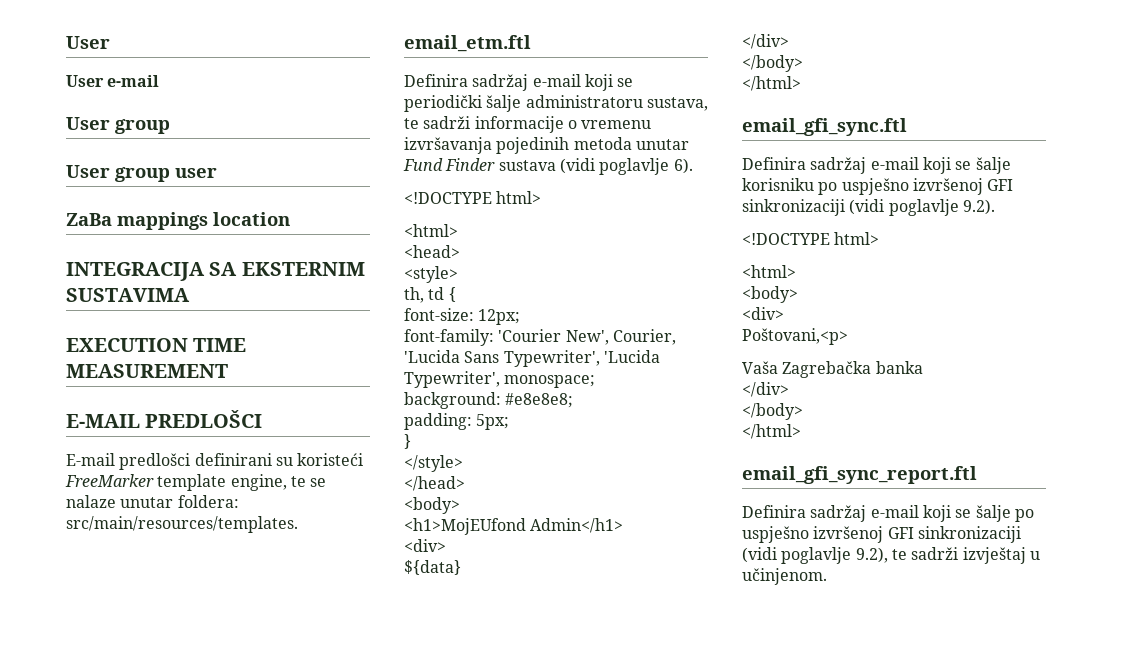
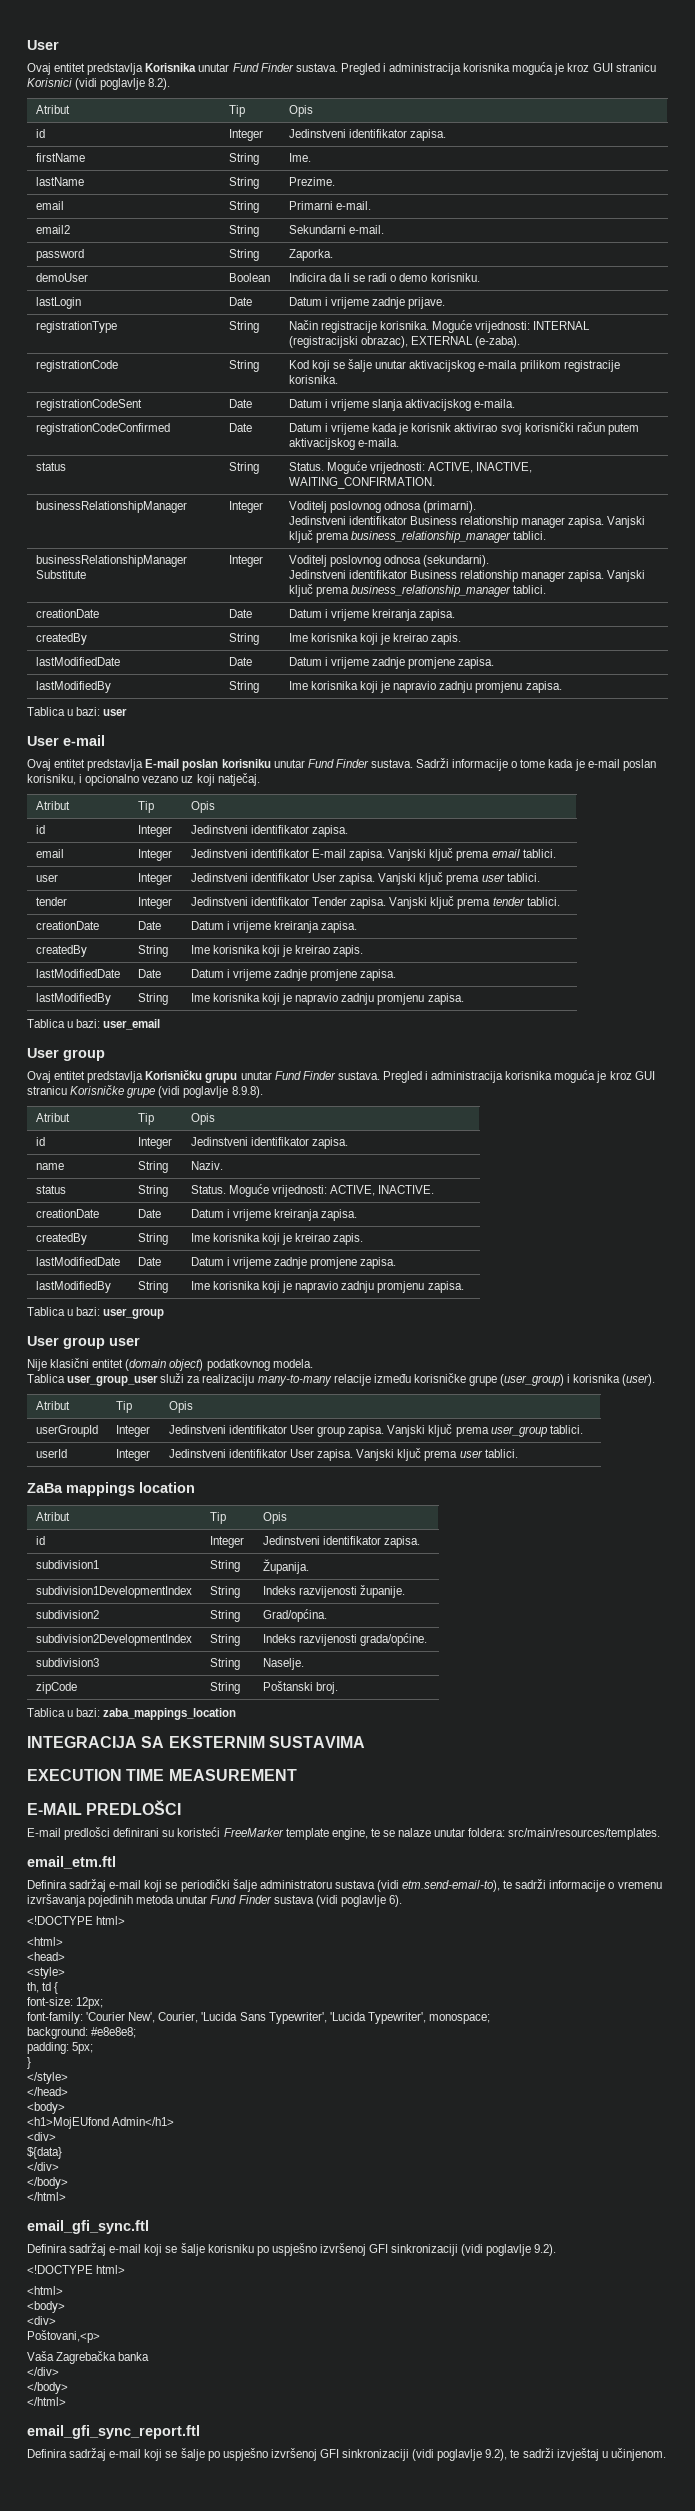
[66,75,160,87] [66,117,170,134] [66,165,217,182] [66,212,290,230] User e-mail // User group // User group user // ZaBa mappings location -> [27,62,656,75] [27,78,171,90] [35,105,70,114] [228,105,245,117] [288,105,313,117] [35,129,45,138] [228,129,263,141] [288,129,446,141] [35,153,85,162] [228,153,259,165] [288,153,311,162] [35,177,84,186] [228,177,259,189] [288,177,335,186] [35,201,64,210] [228,201,259,213] [288,201,371,210] [35,225,70,234] [228,225,259,237] [288,225,384,234] [35,249,84,261] [228,249,259,261] [288,249,333,261] [35,273,88,282] [228,273,270,282] [288,273,480,282] [35,297,81,309] [228,297,252,306] [288,297,446,309] [35,321,117,333] [228,321,259,333] [288,320,591,333] [288,336,521,348] [35,360,118,372] [228,360,259,372] [288,359,620,372] [288,375,338,384] [35,399,142,411] [228,399,252,408] [288,399,516,411] [35,423,170,435] [228,423,252,432] [288,422,639,435] [288,438,399,450] [35,462,66,471] [228,462,259,474] [288,461,533,474] [288,477,435,489] [35,501,187,513] [228,501,263,513] [288,501,477,513] [288,516,646,528] [288,530,547,543] [35,555,187,567] [35,570,86,579] [228,555,263,567] [288,555,490,567] [288,570,646,582] [288,584,547,597] [35,609,99,618] [228,609,252,618] [288,609,456,621] [35,633,87,645] [228,633,259,645] [288,633,462,645] [35,657,120,666] [228,657,252,666] [288,657,495,669] [35,681,111,693] [228,681,259,693] [288,681,562,693] [27,707,128,716] [27,735,105,746] [27,758,656,771] [27,773,260,786] [35,801,70,810] [137,801,154,813] [190,801,215,813] [35,825,45,834] [137,825,172,837] [190,825,348,837] [35,849,64,858] [137,849,172,861] [190,848,556,861] [35,874,58,882] [137,873,172,885] [190,872,540,885] [35,897,67,906] [137,897,172,909] [190,896,560,909] [35,921,99,930] [137,921,161,930] [190,921,358,933] [35,945,87,957] [137,945,168,957] [190,945,364,957] [35,969,120,978] [137,969,161,978] [190,969,397,981] [35,993,111,1005] [137,993,168,1005] [190,993,464,1005] [27,1019,161,1030] [27,1048,105,1061] [27,1070,655,1083] [27,1085,263,1098] [35,1113,70,1122] [137,1113,154,1125] [190,1113,215,1125] [35,1137,45,1146] [137,1137,172,1149] [190,1137,348,1149] [35,1163,64,1170] [137,1161,168,1173] [190,1161,223,1170] [35,1185,66,1194] [137,1185,168,1197] [190,1184,435,1197] [35,1209,99,1218] [137,1209,161,1218] [190,1209,358,1221] [35,1233,87,1245] [137,1233,168,1245] [190,1233,364,1245] [35,1257,120,1266] [137,1257,161,1266] [190,1257,397,1269] [35,1281,111,1293] [137,1281,168,1293] [190,1281,464,1293] [27,1307,165,1319] [27,1336,140,1349] [27,1358,313,1371] [27,1373,656,1386] [35,1401,70,1410] [115,1401,132,1413] [168,1401,193,1413] [35,1425,98,1437] [115,1425,150,1437] [168,1424,583,1437] [35,1449,67,1458] [115,1449,150,1461] [168,1448,518,1461] [27,1482,195,1496] [35,1512,70,1521] [209,1512,226,1524] [262,1512,287,1524] [35,1536,45,1545] [209,1536,244,1548] [262,1536,420,1548] [35,1560,99,1569] [209,1560,240,1572] [262,1559,309,1574] [35,1586,192,1598] [209,1586,240,1598] [262,1585,405,1598] [35,1610,99,1619] [209,1610,240,1622] [262,1609,327,1622] [35,1634,192,1646] [209,1634,240,1646] [262,1633,427,1646] [35,1658,99,1667] [209,1658,240,1670] [262,1658,304,1670] [35,1682,77,1694] [209,1682,240,1694] [262,1681,338,1694] [27,1708,237,1720] Ovaj entitet predstavlja Korisnika unutar Fund Finder sustava. Pregled i administracija korisnika moguća je kroz GUI stranicu Korisnici (vidi poglavlje 8.2). // Atribut | Tip | Opis // id | Integer | Jedinstveni identifikator zapisa. // firstName | String | Ime. // lastName | String | Prezime. // email | String | Primarni e-mail. // email2 | String | Sekundarni e-mail. // password | String | Zaporka. // demoUser | Boolean | Indicira da li se radi o demo korisniku. // lastLogin | Date | Datum i vrijeme zadnje prijave. // registrationType | String | Način registracije korisnika. Moguće vrijednosti: INTERNAL (registracijski obrazac), EXTERNAL (e-zaba). // registrationCode | String | Kod koji se šalje unutar aktivacijskog e-maila prilikom registracije korisnika. // registrationCodeSent | Date | Datum i vrijeme slanja aktivacijskog e-maila. // registrationCodeConfirmed | Date | Datum i vrijeme kada je korisnik aktivirao svoj korisnički račun putem aktivacijskog e-maila. // status | String | Status. Moguće vrijednosti: ACTIVE, INACTIVE, WAITING_CONFIRMATION. // businessRelationshipManager | Integer | Voditelj poslovnog odnosa (primarni). // Jedinstveni identifikator Business relationship manager zapisa. Vanjski ključ prema business_relationship_manager tablici. // businessRelationshipManager Substitute | Integer | Voditelj poslovnog odnosa (sekundarni). // Jedinstveni identifikator Business relationship manager zapisa. Vanjski ključ prema business_relationship_manager tablici. // creationDate | Date | Datum i vrijeme kreiranja zapisa. // createdBy | String | Ime korisnika koji je kreirao zapis. // lastModifiedDate | Date | Datum i vrijeme zadnje promjene zapisa. // lastModifiedBy | String | Ime korisnika koji je napravio zadnju promjenu zapisa. // Tablica u bazi: user // User e-mail // Ovaj entitet predstavlja E-mail poslan korisniku unutar Fund Finder sustava. Sadrži informacije o tome kada je e-mail poslan korisniku, i opcionalno vezano uz koji natječaj. // Atribut | Tip | Opis // id | Integer | Jedinstveni identifikator zapisa. // email | Integer | Jedinstveni identifikator E-mail zapisa. Vanjski ključ prema email tablici. // user | Integer | Jedinstveni identifikator User zapisa. Vanjski ključ prema user tablici. // tender | Integer | Jedinstveni identifikator Tender zapisa. Vanjski ključ prema tender tablici. // creationDate | Date | Datum i vrijeme kreiranja zapisa. // createdBy | String | Ime korisnika koji je kreirao zapis. // lastModifiedDate | Date | Datum i vrijeme zadnje promjene zapisa. // lastModifiedBy | String | Ime korisnika koji je napravio zadnju promjenu zapisa. // Tablica u bazi: user_email // User group // Ovaj entitet predstavlja Korisničku grupu unutar Fund Finder sustava. Pregled i administracija korisnika moguća je kroz GUI stranicu Korisničke grupe (vidi poglavlje 8.9.8). // Atribut | Tip | Opis // id | Integer | Jedinstveni identifikator zapisa. // name | String | Naziv. // status | String | Status. Moguće vrijednosti: ACTIVE, INACTIVE. // creationDate | Date | Datum i vrijeme kreiranja zapisa. // createdBy | String | Ime korisnika koji je kreirao zapis. // lastModifiedDate | Date | Datum i vrijeme zadnje promjene zapisa. // lastModifiedBy | String | Ime korisnika koji je napravio zadnju promjenu zapisa. // Tablica u bazi: user_group // User group user // Nije klasični entitet (domain object) podatkovnog modela. // Tablica user_group_user služi za realizaciju many-to-many relacije između korisničke grupe (user_group) i korisnika (user). // Atribut | Tip | Opis // userGroupId | Integer | Jedinstveni identifikator User group zapisa. Vanjski ključ prema user_group tablici. // userId | Integer | Jedinstveni identifikator User zapisa. Vanjski ključ prema user tablici. // ZaBa mappings location // Atribut | Tip | Opis // id | Integer | Jedinstveni identifikator zapisa. // subdivision1 | String | Županija. // subdivision1DevelopmentIndex | String | Indeks razvijenosti županije. // subdivision2 | String | Grad/općina. // subdivision2DevelopmentIndex | String | Indeks razvijenosti grada/općine. // subdivision3 | String | Naselje. // zipCode | String | Poštanski broj. // Tablica u bazi: zaba_mappings_location
[646,97,708,111] sustava, -> [334,1880,501,1892] sustava (vidi etm.send-email-to),

